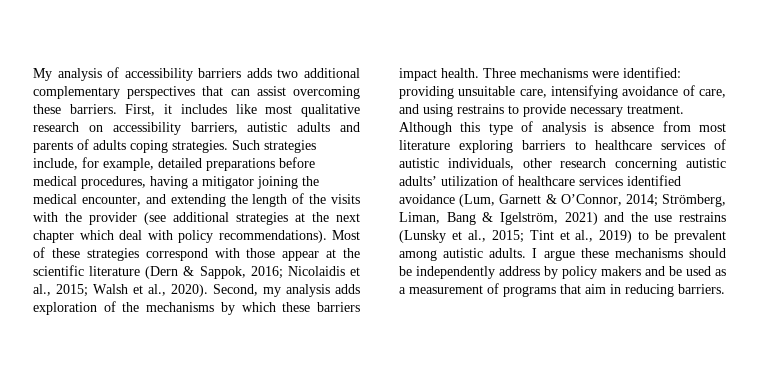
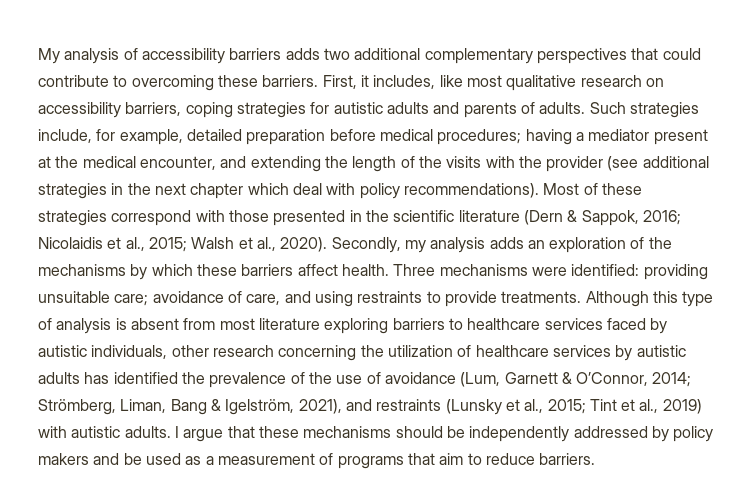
[230,86,286,96] can assist -> [662,48,701,60] [38,75,128,87] could contribute to
[180,104,227,114] includes -> [373,75,436,89] includes,
(238, 128) none -> [185,102,330,118] coping strategies for
[93,140,228,153] adults coping strategies. -> [539,102,586,114] adults.
[206,158,275,171] preparations -> [246,129,326,145] preparation
[81,176,146,189] procedures, -> [437,129,522,145] procedures;
[202,176,298,189] mitigator joining -> [588,129,708,145] [38,156,51,168] mediator present at
[295,213,305,222] at -> [111,183,124,195] in
[282,249,337,261] appear at -> [273,210,362,226] presented in
[213,284,258,296] Second, -> [331,237,401,253] Secondly,
(360, 289) none -> [527,240,545,249] an
[399,68,437,81] impact -> [297,264,338,276] affect
[519,85,618,99] care, intensifying -> [114,294,149,306] care;
[457,104,504,114] restrains -> [357,291,423,303] restraints
[570,105,684,117] necessary treatment. -> [501,291,582,303] treatments.
[611,122,655,132] absence -> [130,318,179,330] absent
[714,139,726,150] of -> [606,318,668,334] faced by
[686,158,726,168] [399,176,437,186] autistic adults’ -> [360,345,384,357] the
[627,175,681,186] identified -> [615,345,686,361] [38,372,381,388] by autistic adults has identified the prevalence of the use of
[564,212,726,225] 2021) and the use restrains -> [298,399,442,414] 2021), and restraints
[638,230,726,243] [399,250,437,261] to be prevalent among -> [38,426,67,438] with
(575, 255) none -> [227,426,255,438] that
[499,266,540,276] address -> [573,426,648,438] addressed
[610,284,674,297] in reducing -> [467,453,535,465] to reduce

